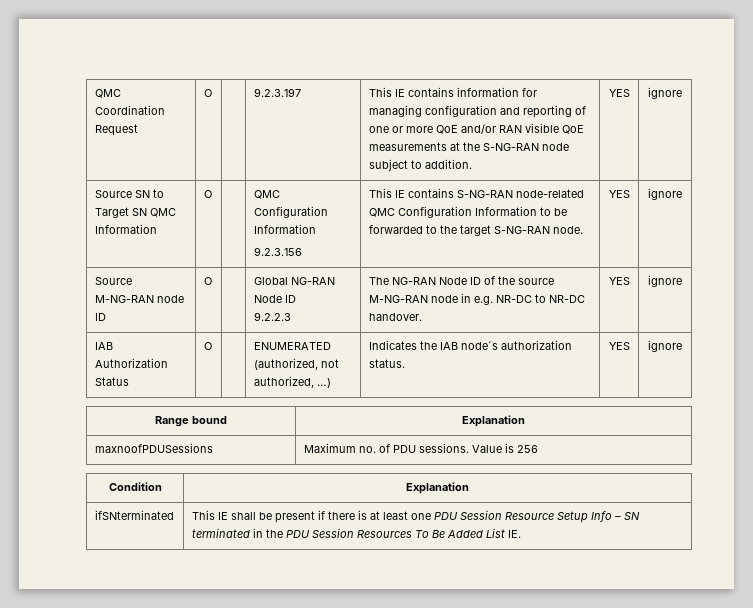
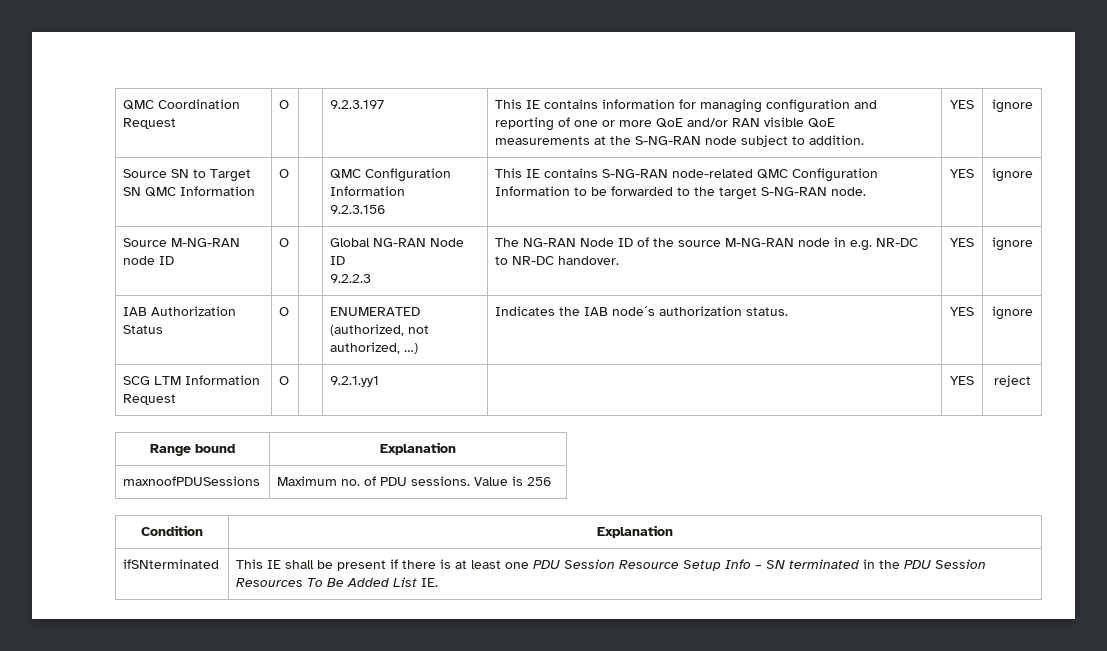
(682, 346) none -> [123,375,261,385] [123,394,177,405] [279,376,290,385] [330,376,380,387] [950,376,974,385] [993,375,1031,387] // SCG LTM Information Request | O | | 9.2.1.yy1 | | YES | reject

